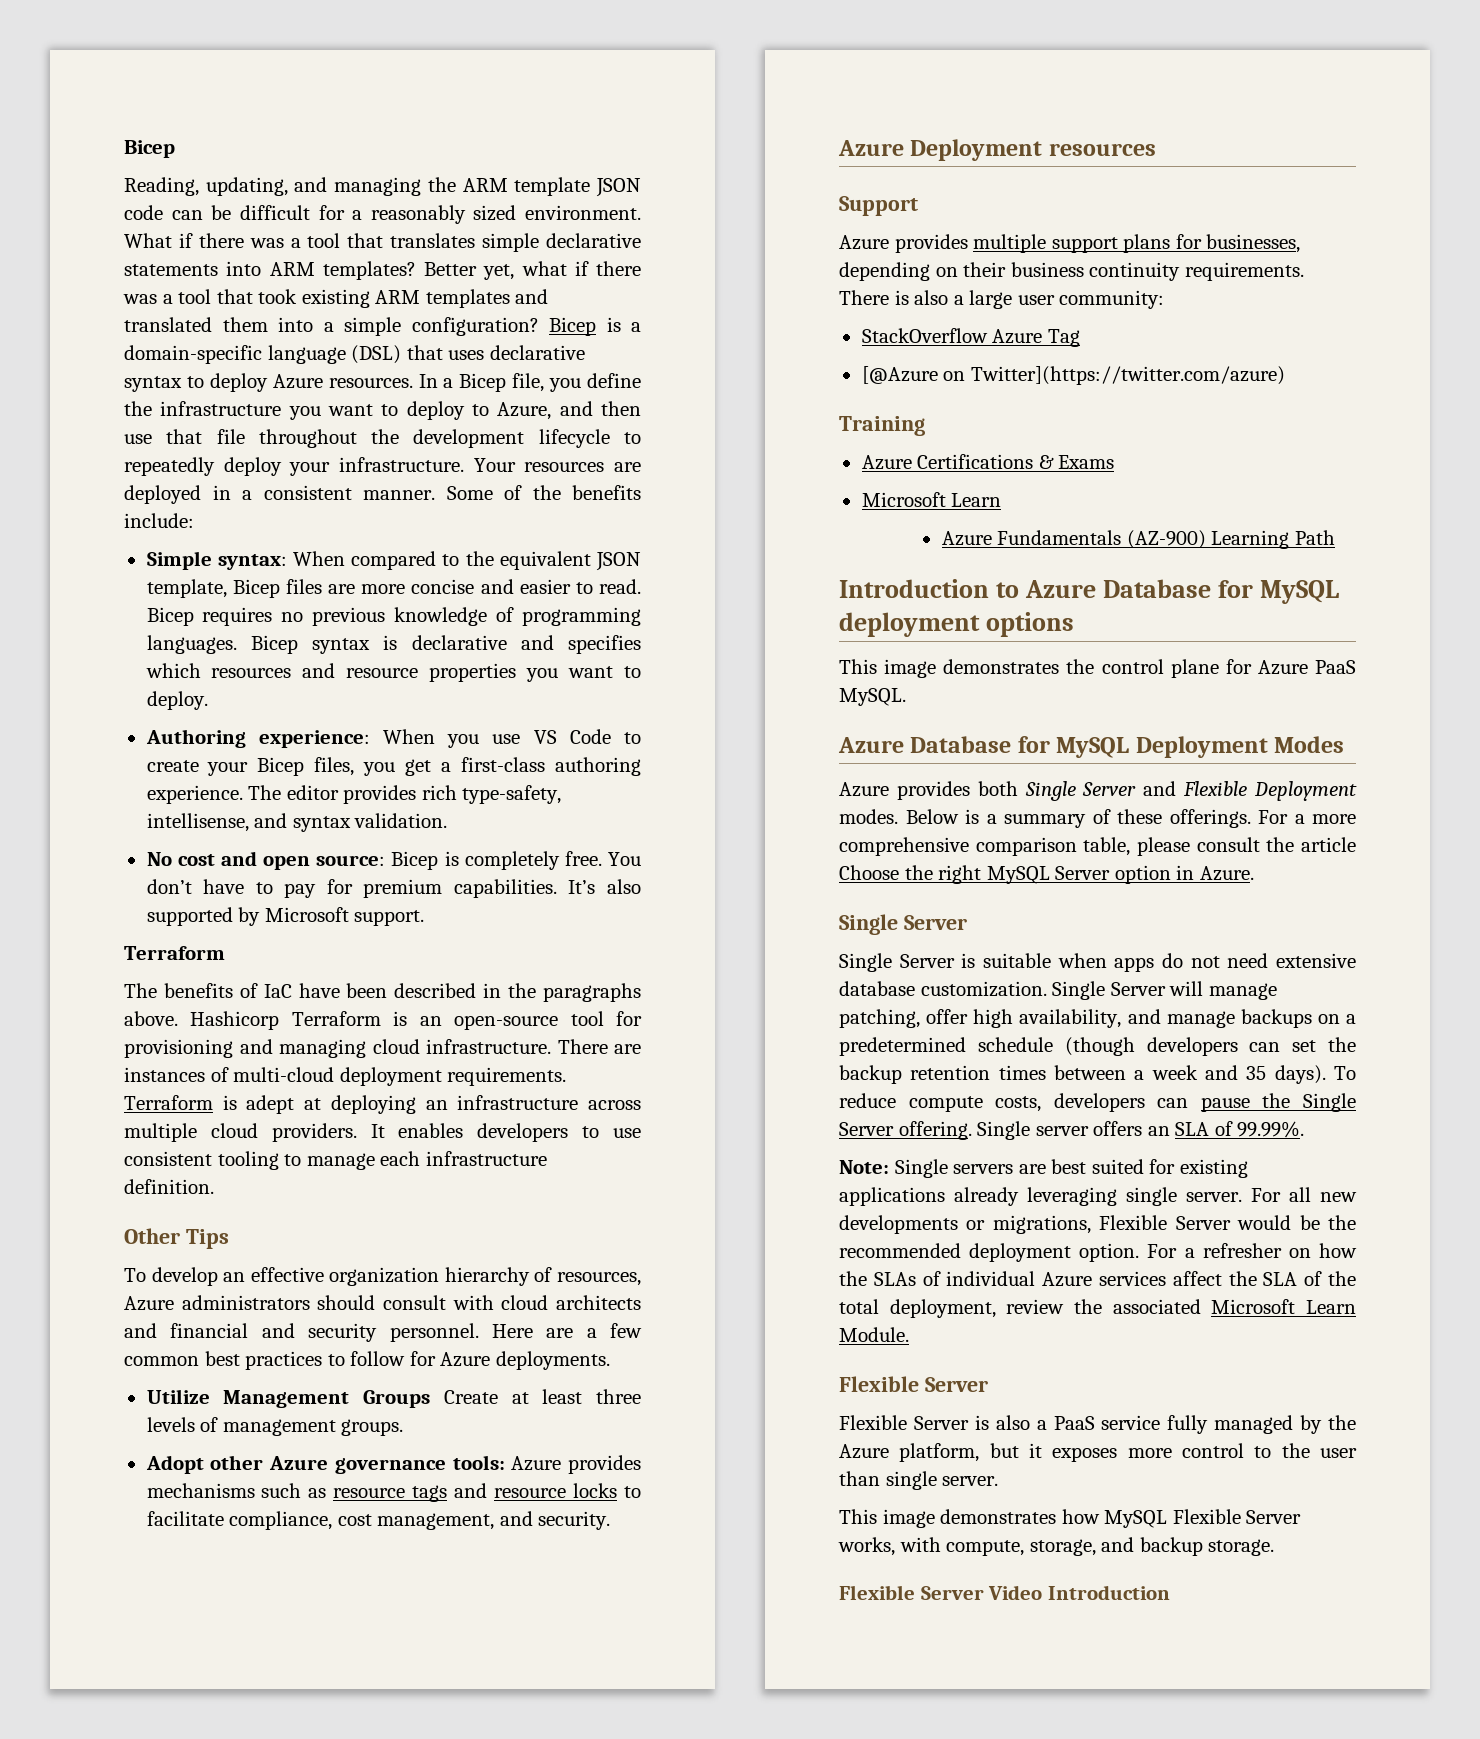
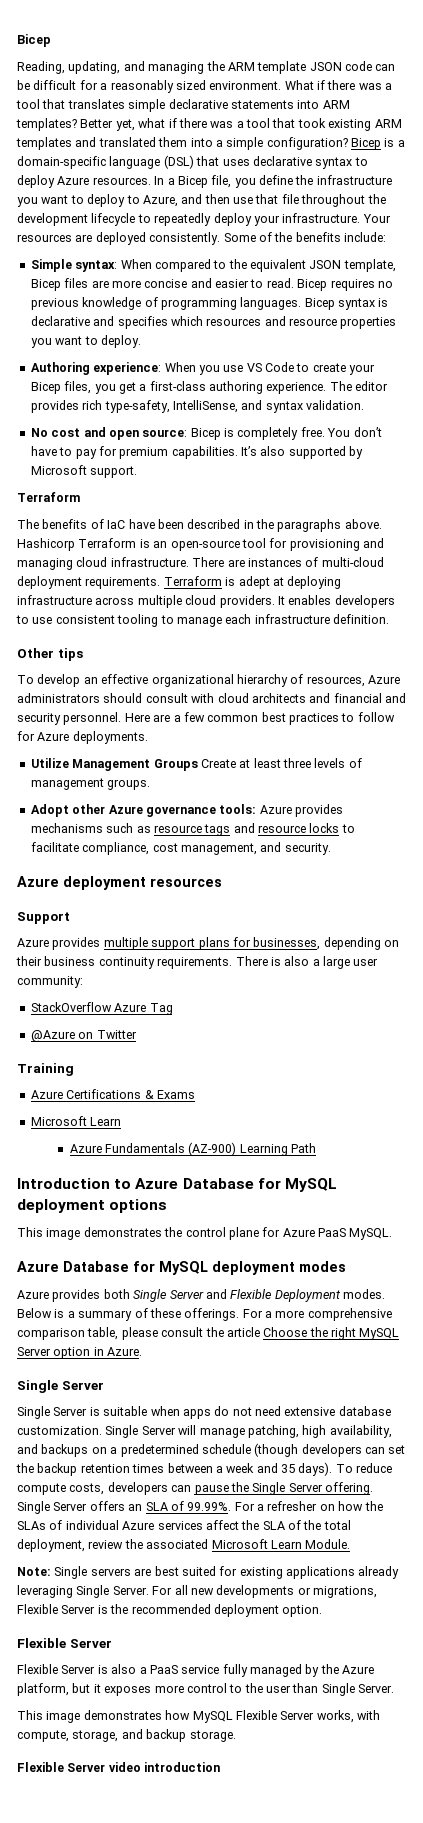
[212,485,435,500] in a consistent manner. -> [149,232,221,245] consistently.
[146,813,249,832] intellisense, -> [172,400,238,413] IntelliSense,
[425,1100,448,1110] an -> (342, 582) none
[185,1229,229,1249] Tips -> [57,648,83,661] tips
[329,1267,440,1286] organization -> [151,674,234,687] organizational
[910,139,1043,161] Deployment -> [63,876,146,890] deployment
[861,366,1285,385] [@Azure on Twitter](https://twitter.com/azure) -> [30,1030,137,1042] @Azure on Twitter
[1135,736,1345,758] Deployment Modes -> [212,1261,346,1275] deployment modes
[926,1009,969,1024] offer -> (299, 1431) none
[1166,1011,1235,1028] manage -> (38, 1449) none
[1035,1126,1089,1136] server -> [53,1502,88,1511] Server
[839,1159,1248,1178] [839,1187,1357,1206] [839,1215,1356,1234] [839,1243,1140,1262] // Note: Single servers are best suited for existing applications already leveraging single server. For all new developments or migrations, Flexible Server would be the recommended deployment option. -> (232, 1506) none
(909, 1334) none -> [17,1566,400,1579] [17,1585,377,1598] [17,1604,323,1617] // Note: Single servers are best suited for existing applications already leveraging Single Server. For all new developments or migrations, Flexible Server is the recommended deployment option.
[885,1471,999,1490] single server. -> [321,1683,395,1696] Single Server.
[988,1585,1170,1600] Video Introduction -> [108,1762,221,1772] video introduction

